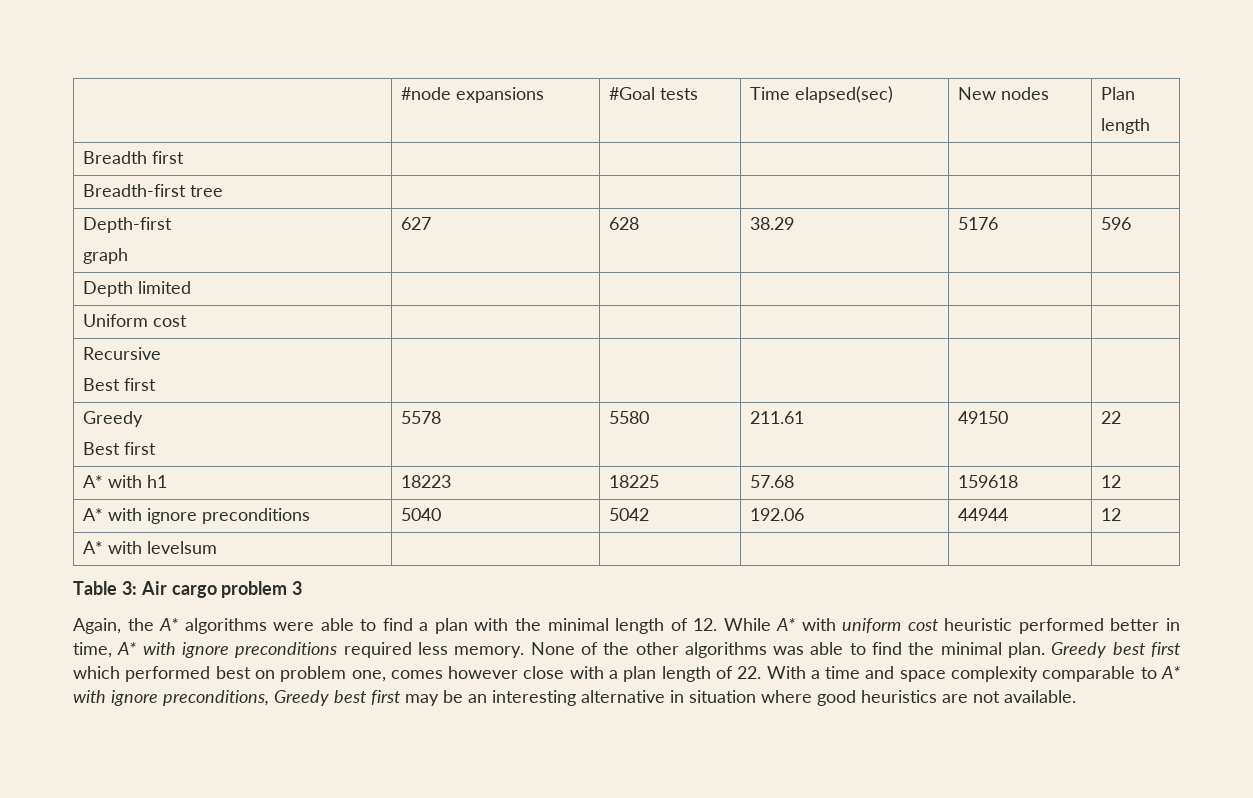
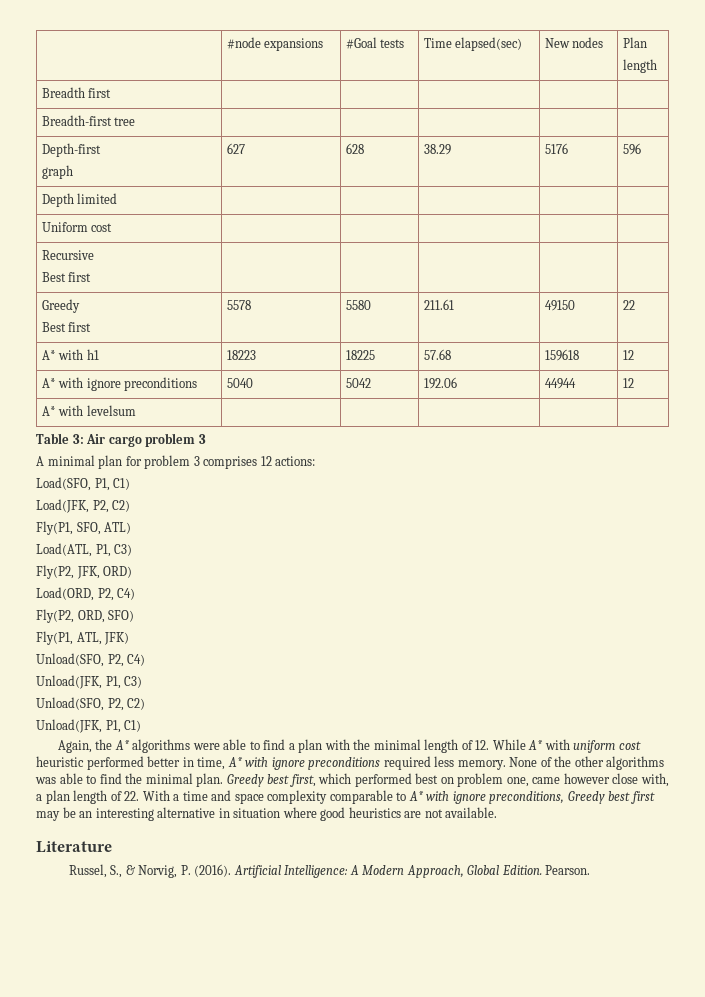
(303, 588) none -> [36,455,316,469] [36,477,131,491] [36,499,131,513] [36,521,132,535] [36,543,133,557] [36,565,133,579] [36,587,136,601] [36,609,135,623] [36,631,130,645] [36,653,146,667] [36,675,143,689] [36,697,146,711] [36,719,142,733] // A minimal plan for problem 3 comprises 12 actions: // Load(SFO, P1, C1) // Load(JFK, P2, C2) // Fly(P1, SFO, ATL) // Load(ATL, P1, C3) // Fly(P2, JFK, ORD) // Load(ORD, P2, C4) // Fly(P2, ORD, SFO) // Fly(P1, ATL, JFK) // Unload(SFO, P2, C4) // Unload(JFK, P1, C3) // Unload(SFO, P2, C2) // Unload(JFK, P1, C1)
[1151,642,1182,657] first -> [289,774,316,787] first,
[390,670,443,679] comes -> [532,777,561,784] came
[569,666,604,679] with -> [640,773,669,787] with,
(1076, 696) none -> [36,841,112,853] [68,864,591,878] // Literature // Russel, S., & Norvig, P. (2016). Artificial Intelligence: A Modern Approach, Global Edition. Pearson.

